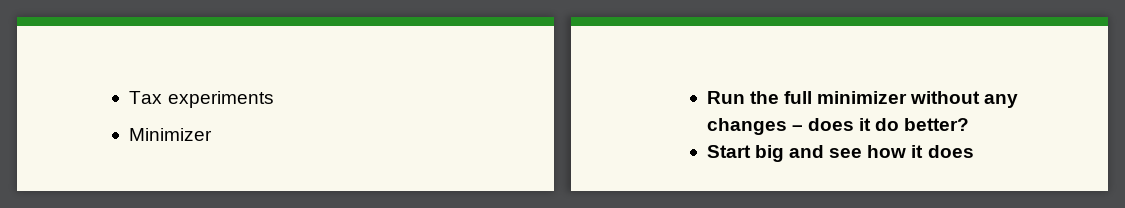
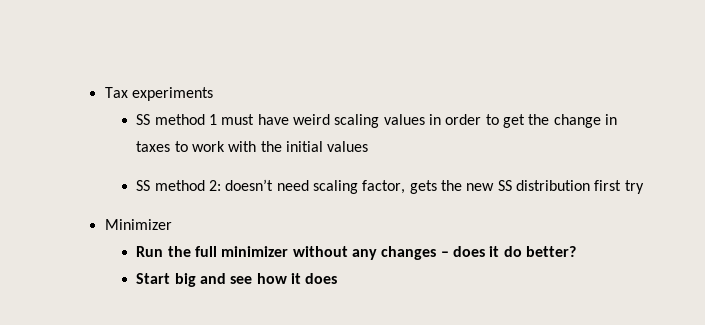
(274, 99) none -> [136,114,617,128] [136,141,369,152] [136,179,644,194] // SS method 1 must have weird scaling values in order to get the change in taxes to work with the initial values // SS method 2: doesn’t need scaling factor, gets the new SS distribution first try

